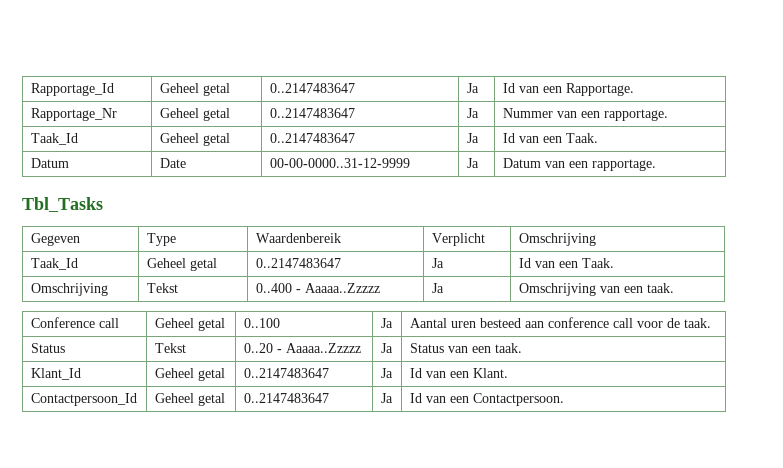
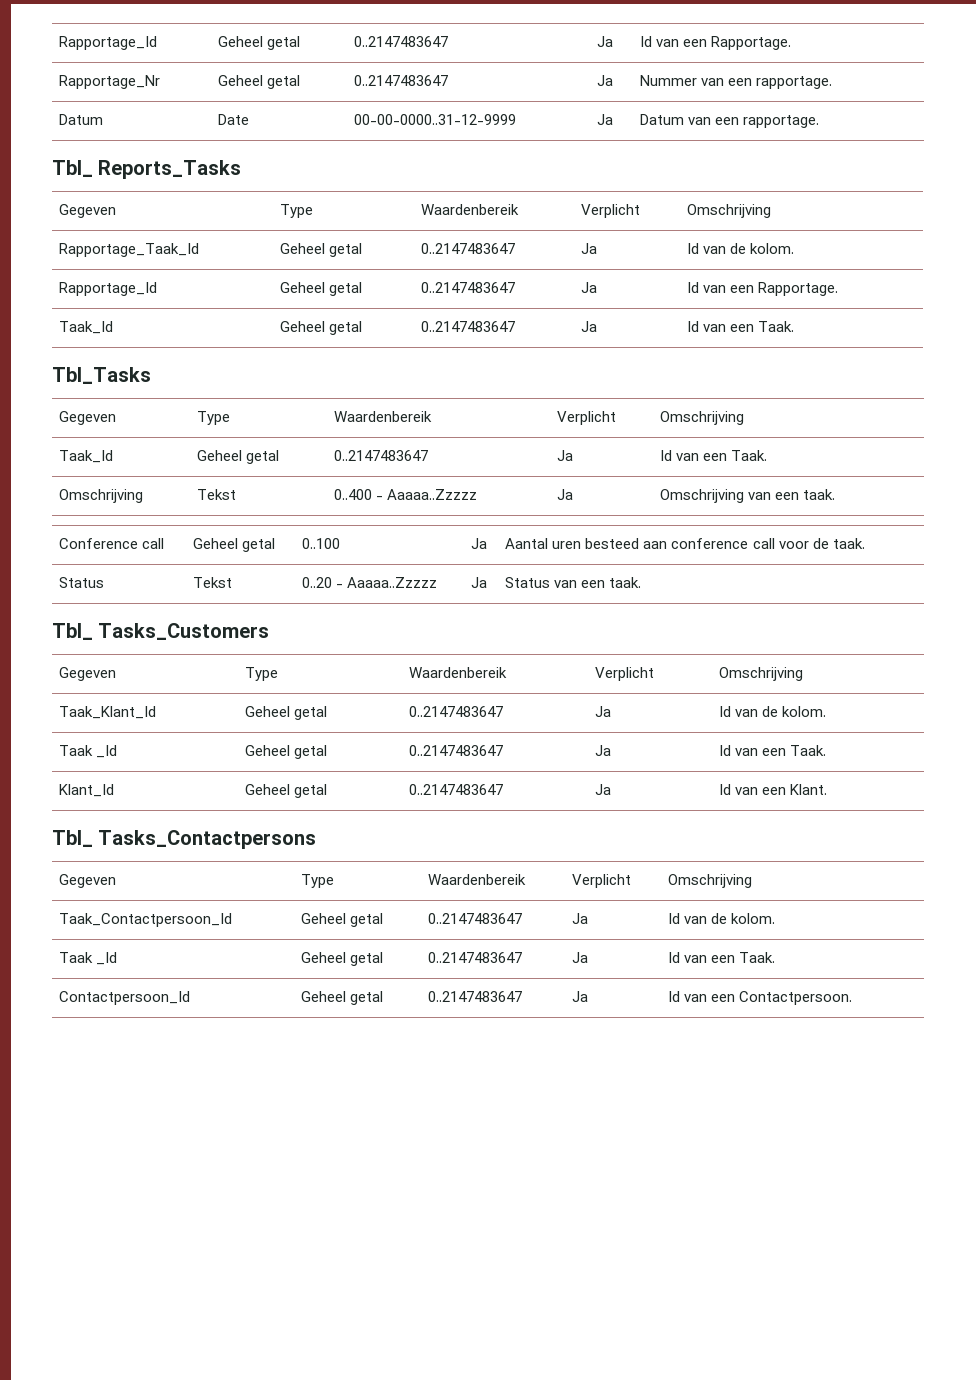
[30,133,78,145] [159,133,230,146] [269,133,355,143] [466,133,479,143] [502,133,598,143] [30,158,69,168] [159,158,186,168] [269,158,410,168] [466,158,479,168] [502,158,656,171] // Taak_Id | Geheel getal | 0..2147483647 | Ja | Id van een Taak. // Datum | Date | 00-00-0000..31-12-9999 | Ja | Datum van een rapportage. -> [59,114,104,125] [218,114,250,125] [354,114,517,125] [597,114,614,125] [640,114,820,128] [52,160,242,179] [59,204,117,218] [280,204,314,218] [421,204,520,215] [581,204,641,218] [687,204,772,218] [59,243,200,257] [280,243,363,257] [421,243,516,254] [581,243,598,254] [687,243,795,254] [59,282,158,296] [280,282,363,296] [421,282,516,293] [581,282,598,293] [687,282,839,296] [59,321,114,334] [280,321,363,335] [421,321,516,332] [581,321,598,332] [687,321,795,332] // Datum | Date | 00-00-0000..31-12-9999 | Ja | Datum van een rapportage. // Tbl_ Reports_Tasks // Gegeven | Type | Waardenbereik | Verplicht | Omschrijving // Rapportage_Taak_Id | Geheel getal | 0..2147483647 | Ja | Id van de kolom. // Rapportage_Id | Geheel getal | 0..2147483647 | Ja | Id van een Rapportage. // Taak_Id | Geheel getal | 0..2147483647 | Ja | Id van een Taak.
(522, 348) none -> [52,623,270,640] [59,667,117,681] [245,667,279,681] [409,667,508,678] [595,667,655,681] [719,667,804,681] [59,706,157,719] [245,706,328,720] [409,706,504,717] [595,706,612,717] [719,706,827,717] [59,745,118,758] [245,745,328,759] [409,745,504,756] [595,745,612,756] [719,745,827,756] // Tbl_ Tasks_Customers // Gegeven | Type | Waardenbereik | Verplicht | Omschrijving // Taak_Klant_Id | Geheel getal | 0..2147483647 | Ja | Id van de kolom. // Taak _Id | Geheel getal | 0..2147483647 | Ja | Id van een Taak.
(508, 373) none -> [52,830,317,849] [59,874,117,888] [301,874,335,888] [428,874,527,885] [572,874,632,888] [668,874,753,888] [59,913,233,927] [301,913,384,927] [428,913,523,924] [572,913,589,924] [668,913,776,924] [59,952,118,965] [301,952,384,966] [428,952,523,963] [572,952,589,963] [668,952,776,963] // Tbl_ Tasks_Contactpersons // Gegeven | Type | Waardenbereik | Verplicht | Omschrijving // Taak_Contactpersoon_Id | Geheel getal | 0..2147483647 | Ja | Id van de kolom. // Taak _Id | Geheel getal | 0..2147483647 | Ja | Id van een Taak.

